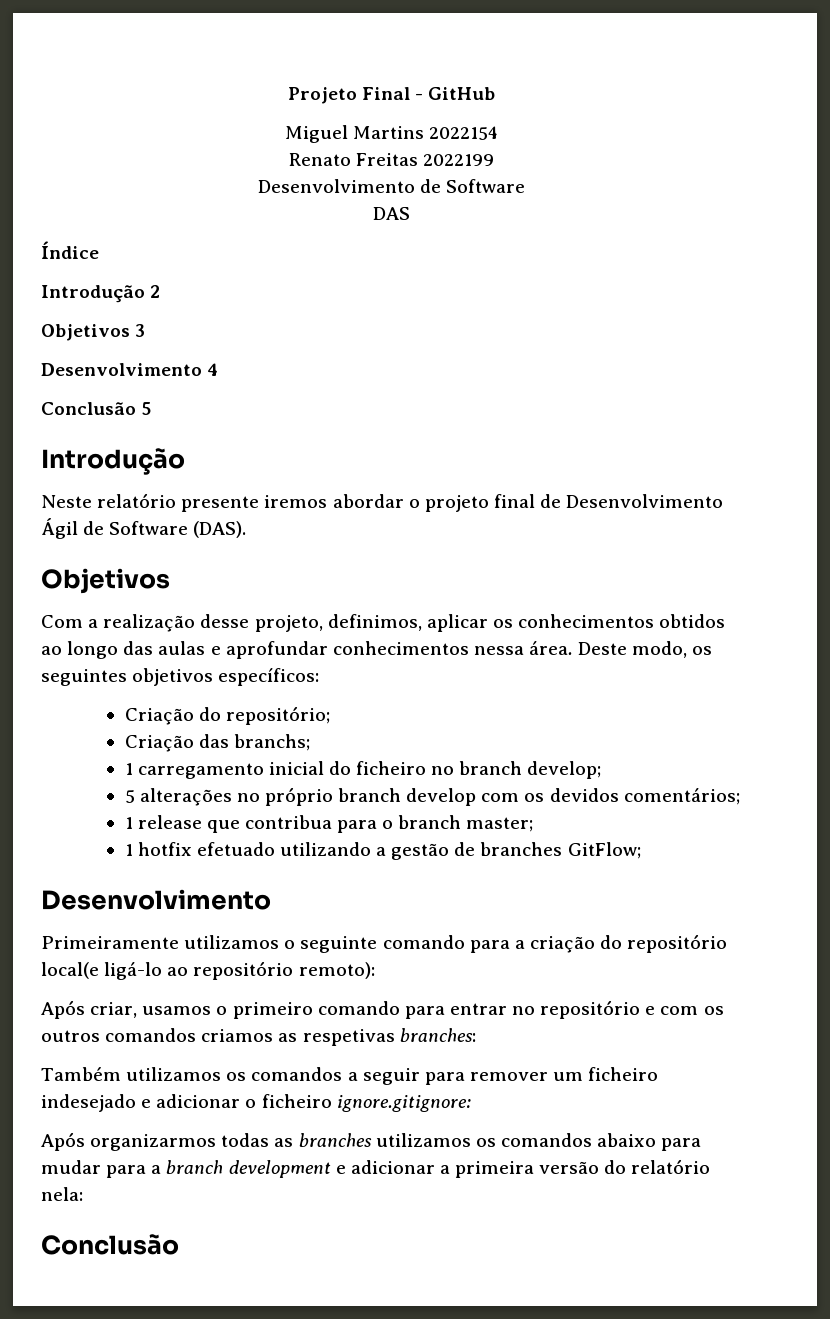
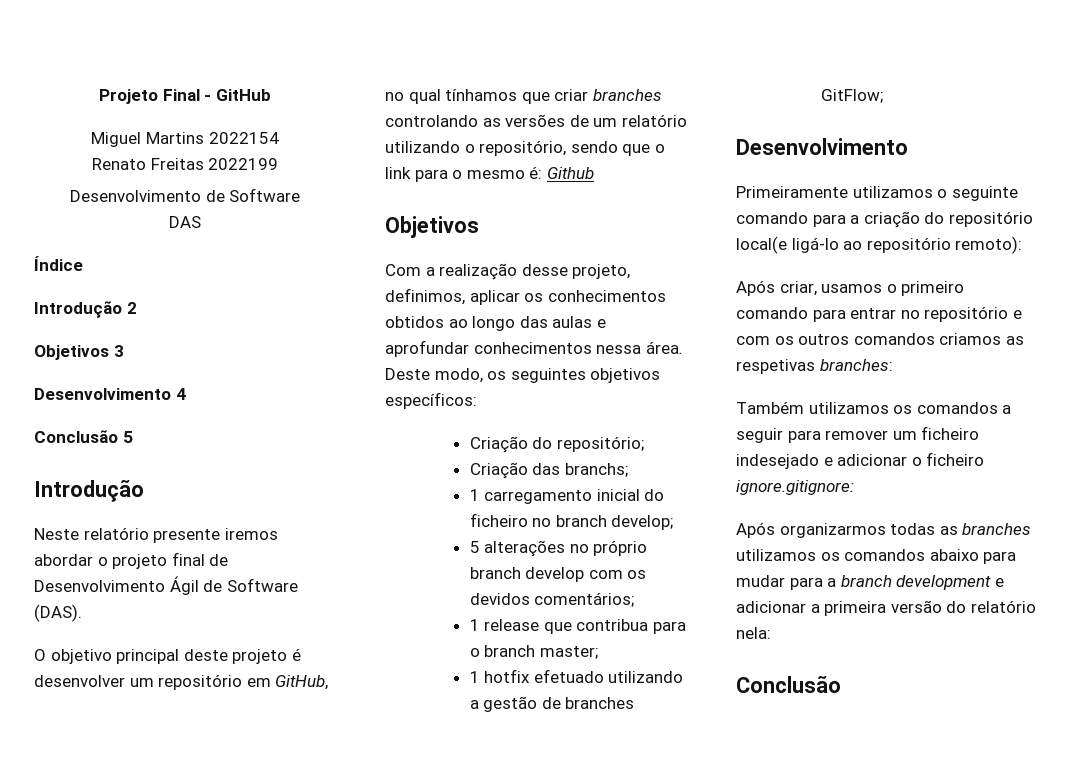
(247, 529) none -> [34,648,301,664] [34,674,329,690] [385,89,662,104] [385,114,687,127] [385,140,665,156] [385,166,594,182] // O objetivo principal deste projeto é desenvolver um repositório em GitHub, no qual tínhamos que criar branches controlando as versões de um relatório utilizando o repositório, sendo que o link para o mesmo é: Github

